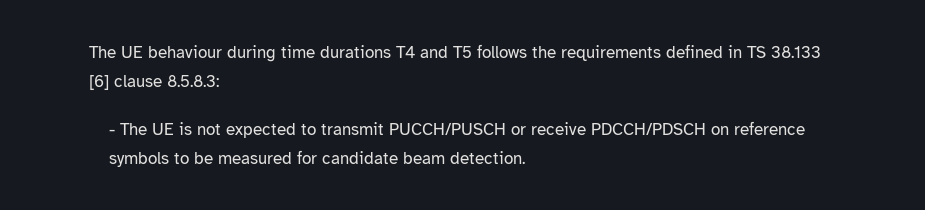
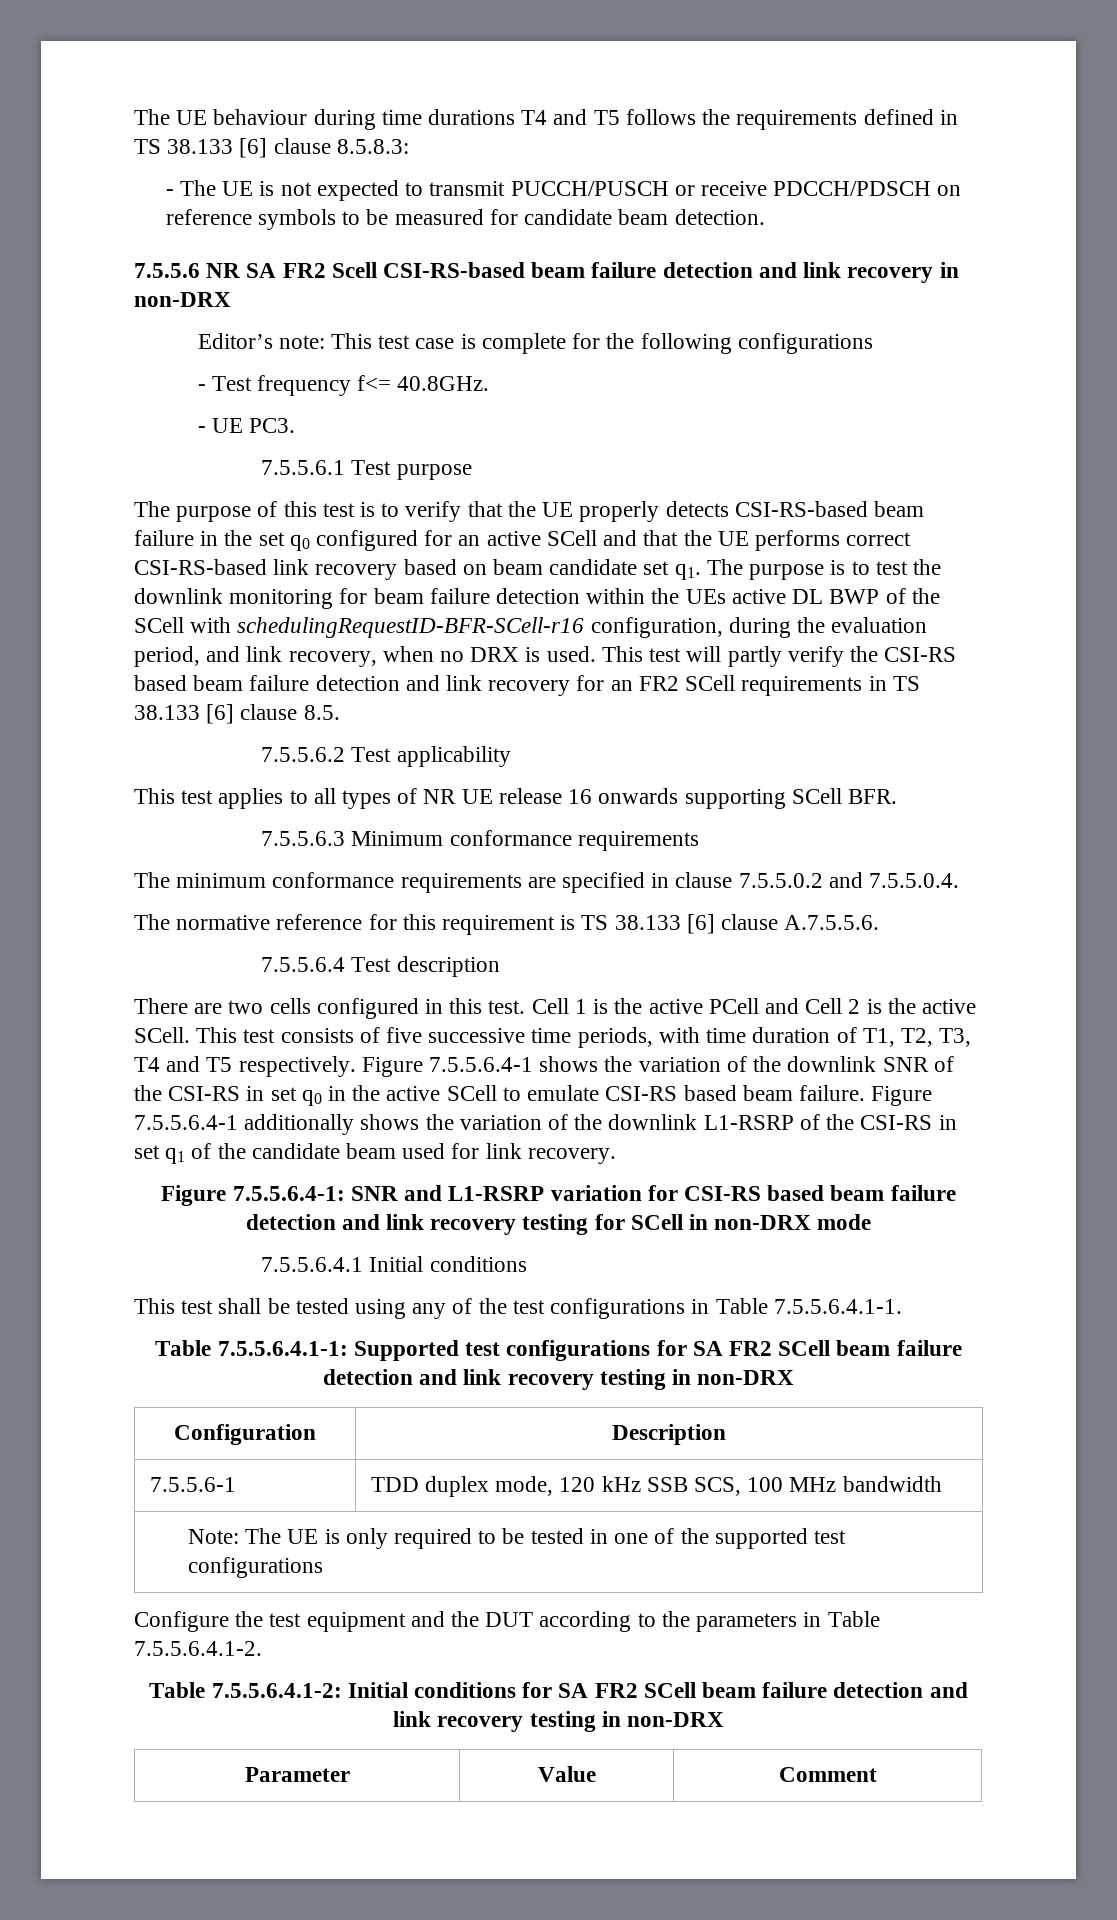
(525, 157) none -> [134,262,959,283] [134,292,231,307] [197,333,873,354] [197,375,490,396] [197,418,296,433] [261,460,472,480] [134,501,924,522] [134,530,912,551] [134,559,941,580] [134,588,940,609] [134,617,928,638] [134,646,957,667] [134,675,920,696] [134,704,340,724] [261,746,511,767] [134,788,897,809] [261,830,699,851] [134,872,960,893] [134,914,880,935] [261,956,500,977] [134,998,976,1019] [134,1027,972,1048] [134,1056,954,1077] [134,1085,933,1106] [134,1114,957,1135] [134,1143,616,1164] [161,1185,956,1206] [245,1214,872,1235] [261,1256,527,1272] [134,1298,902,1319] [155,1340,962,1361] [322,1369,795,1390] [174,1424,316,1445] [612,1424,726,1445] [149,1477,236,1492] [370,1476,942,1497] [187,1528,846,1549] [187,1557,323,1578] [134,1611,880,1632] [134,1641,262,1656] [149,1682,968,1698] [393,1711,724,1732] [244,1767,350,1782] [537,1766,596,1782] [778,1767,877,1782] // 7.5.5.6 NR SA FR2 Scell CSI-RS-based beam failure detection and link recovery in non-DRX // Editor’s note: This test case is complete for the following configurations // - Test frequency f<= 40.8GHz. // - UE PC3. // 7.5.5.6.1 Test purpose // The purpose of this test is to verify that the UE properly detects CSI-RS-based beam failure in the set q0 configured for an active SCell and that the UE performs correct CSI-RS-based link recovery based on beam candidate set q1. The purpose is to test the downlink monitoring for beam failure detection within the UEs active DL BWP of the SCell with schedulingRequestID-BFR-SCell-r16 configuration, during the evaluation period, and link recovery, when no DRX is used. This test will partly verify the CSI-RS based beam failure detection and link recovery for an FR2 SCell requirements in TS 38.133 [6] clause 8.5. // 7.5.5.6.2 Test applicability // This test applies to all types of NR UE release 16 onwards supporting SCell BFR. // 7.5.5.6.3 Minimum conformance requirements // The minimum conformance requirements are specified in clause 7.5.5.0.2 and 7.5.5.0.4. // The normative reference for this requirement is TS 38.133 [6] clause A.7.5.5.6. // 7.5.5.6.4 Test description // There are two cells configured in this test. Cell 1 is the active PCell and Cell 2 is the active SCell. This test consists of five successive time periods, with time duration of T1, T2, T3, T4 and T5 respectively. Figure 7.5.5.6.4-1 shows the variation of the downlink SNR of the CSI-RS in set q0 in the active SCell to emulate CSI-RS based beam failure. Figure 7.5.5.6.4-1 additionally shows the variation of the downlink L1-RSRP of the CSI-RS in set q1 of the candidate beam used for link recovery. // Figure 7.5.5.6.4-1: SNR and L1-RSRP variation for CSI-RS based beam failure detection and link recovery testing for SCell in non-DRX mode // 7.5.5.6.4.1 Initial conditions // This test shall be tested using any of the test configurations in Table 7.5.5.6.4.1-1. // Table 7.5.5.6.4.1-1: Supported test configurations for SA FR2 SCell beam failure detection and link recovery testing in non-DRX // Configuration | Description // 7.5.5.6-1 | TDD duplex mode, 120 kHz SSB SCS, 100 MHz bandwidth // Note: The UE is only required to be tested in one of the supported test configurations // Configure the test equipment and the DUT according to the parameters in Table 7.5.5.6.4.1-2. // Table 7.5.5.6.4.1-2: Initial conditions for SA FR2 SCell beam failure detection and link recovery testing in non-DRX // Parameter | Value | Comment

